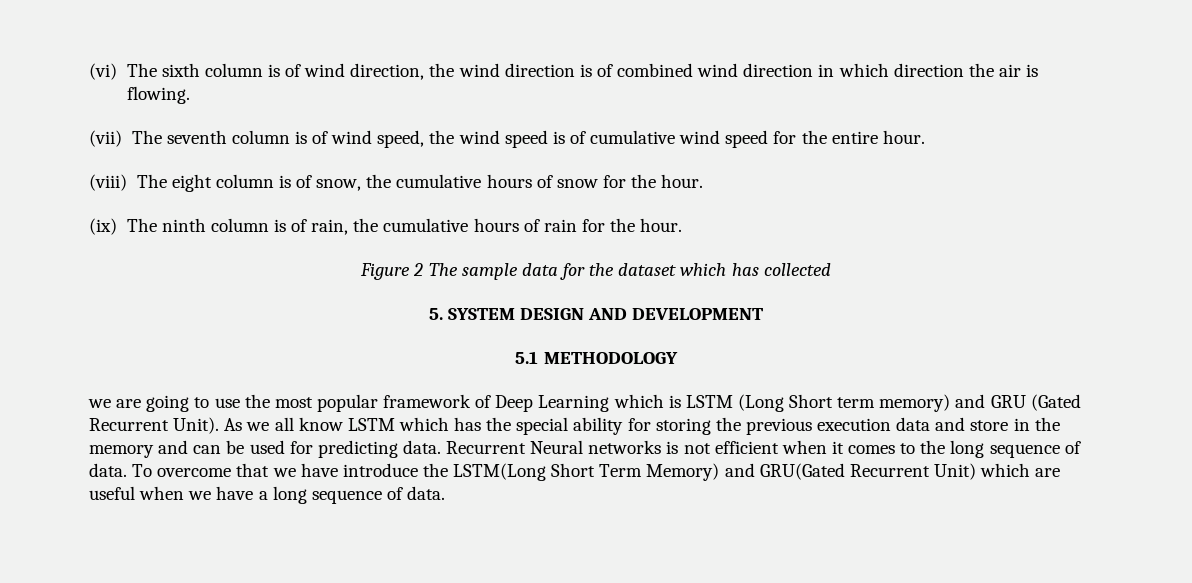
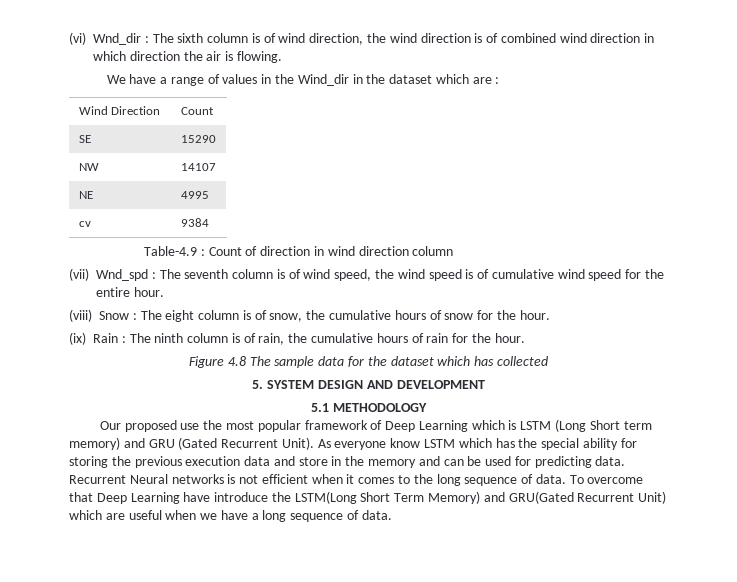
(117, 71) none -> [93,33,149,45] Wnd_dir :
(190, 95) none -> [106,74,500,86] [78,106,160,115] [180,107,214,115] [78,135,91,143] [180,135,216,143] [78,163,99,171] [180,163,216,171] [78,191,93,199] [180,191,209,199] [78,221,91,227] [180,218,209,227] [144,246,454,256] // We have a range of values in the Wind_dir in the dataset which are : // Wind Direction | Count // SE | 15290 // NW | 14107 // NE | 4995 // cv | 9384 // Table-4.9 : Count of direction in wind direction column
(122, 138) none -> [96,269,156,281] Wnd_spd :
(127, 182) none -> [99,311,137,320] Snow :
(117, 226) none -> [93,333,126,343] Rain :
[413,263,424,276] 2 -> [227,356,246,366] 4.8
[88,395,210,412] we are going to -> [99,420,177,432] Our proposed
[246,417,294,431] we all -> [334,441,387,450] everyone
[272,468,296,477] we -> [96,492,180,504] Deep Learning

